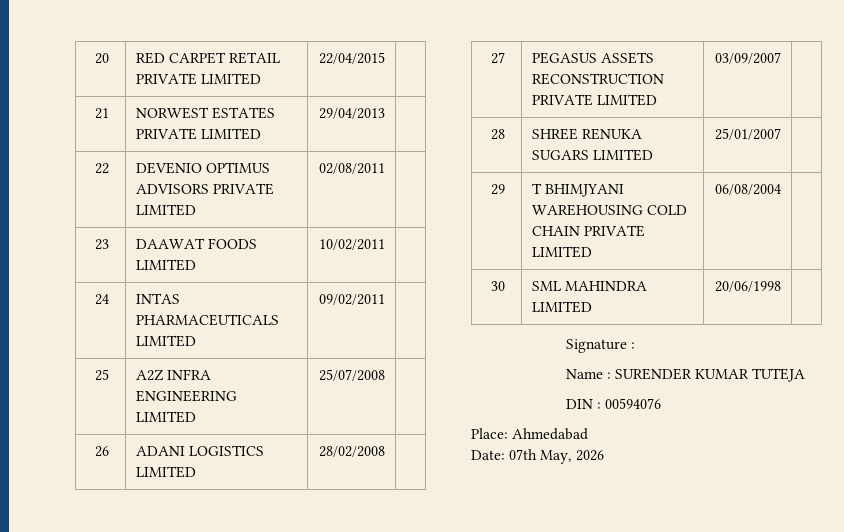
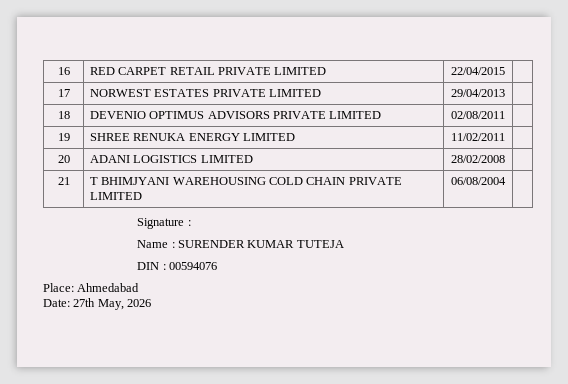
[94,53,109,64] 20 -> [58,67,71,75] 16
[94,108,109,119] 21 -> [58,89,71,97] 17
[94,163,109,174] 22 -> [58,111,71,119] 18
[94,239,109,250] [135,238,257,249] [135,259,196,271] [318,239,385,250] [94,294,109,305] [135,293,180,304] [135,314,279,326] [135,335,196,347] [318,294,385,305] [94,369,109,381] [135,369,211,381] [135,390,237,402] [135,411,196,423] [318,369,385,381] [94,446,109,457] [135,445,264,456] [135,466,196,478] [318,446,385,457] [490,52,505,64] [531,52,654,64] [531,73,664,85] [531,94,657,106] [714,52,781,64] [490,129,505,140] [531,128,642,140] [531,149,653,161] [714,128,781,140] [490,184,505,195] 23 | DAAWAT FOODS LIMITED | 10/02/2011 | // 24 | INTAS PHARMACEUTICALS LIMITED | 09/02/2011 | // 25 | A2Z INFRA ENGINEERING LIMITED | 25/07/2008 | // 26 | ADANI LOGISTICS LIMITED | 28/02/2008 | // 27 | PEGASUS ASSETS RECONSTRUCTION PRIVATE LIMITED | 03/09/2007 | // 28 | SHREE RENUKA SUGARS LIMITED | 25/01/2007 | // 29 -> [58,133,71,141] [89,133,295,141] [451,133,505,141] [58,155,71,163] [89,155,253,163] [451,155,505,163] [58,177,71,185] 19 | SHREE RENUKA ENERGY LIMITED | 11/02/2011 | // 20 | ADANI LOGISTICS LIMITED | 28/02/2008 | // 21
[490,281,505,291] [531,281,647,291] [531,301,592,313] [714,281,781,292] // 30 | SML MAHINDRA LIMITED | 20/06/1998 | -> (506, 181) none
[509,449,538,460] 07th -> [73,298,96,307] 27th

